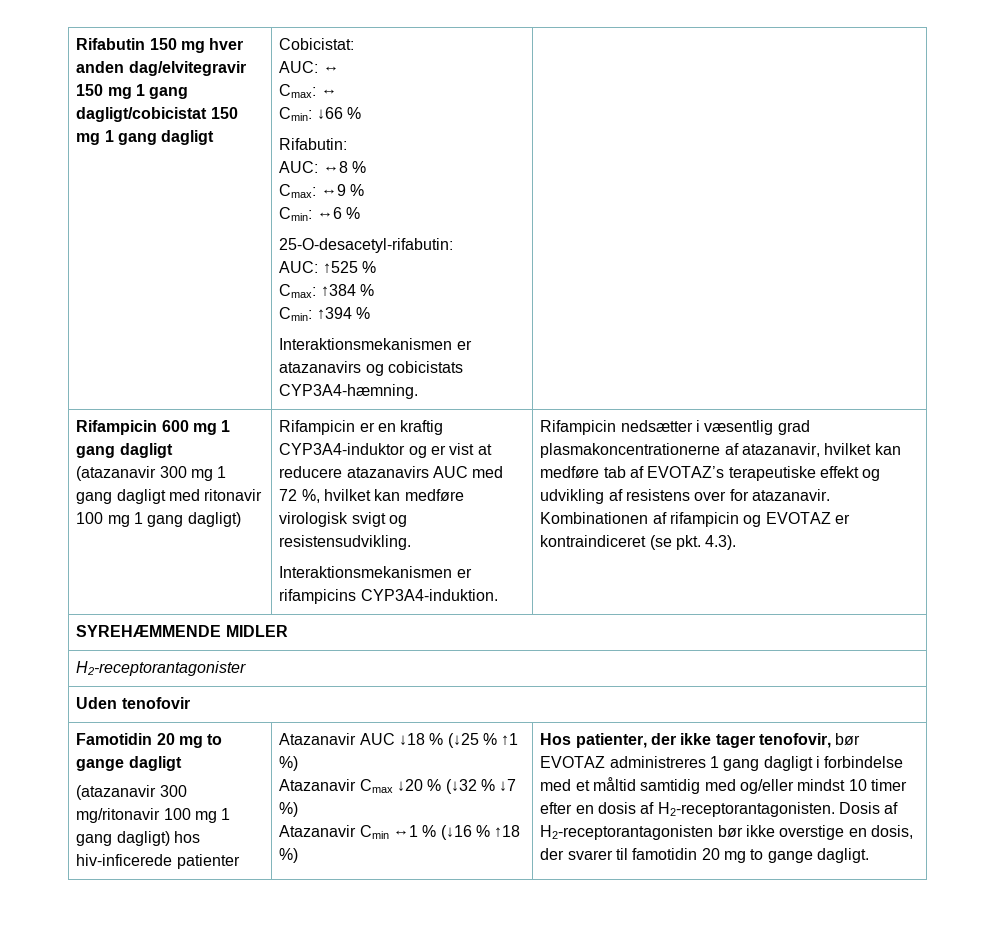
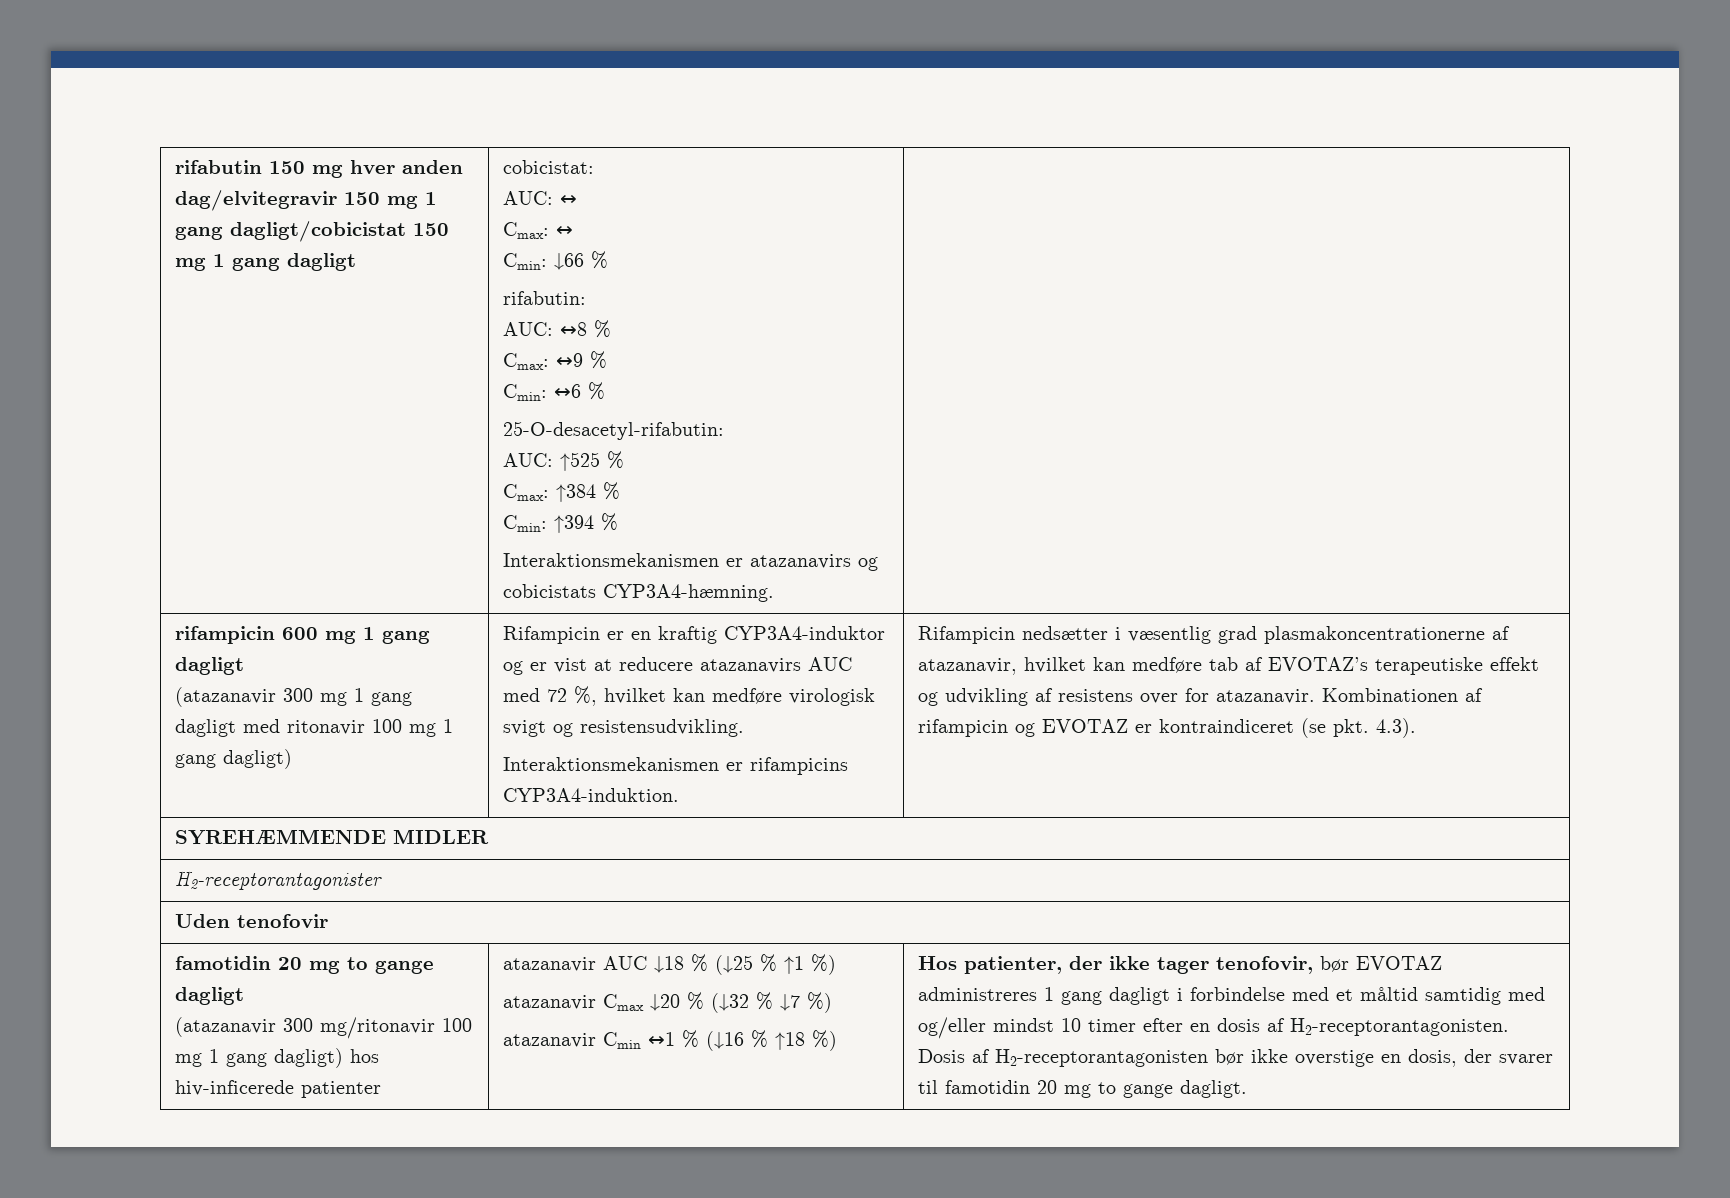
[76,38,146,50] Rifabutin -> [174,160,262,174] rifabutin
[279,38,355,50] Cobicistat: -> [502,160,594,174] cobicistat:
[279,138,348,150] Rifabutin: -> [502,291,586,305] rifabutin:
[76,420,158,435] Rifampicin -> [174,626,275,644] rifampicin
[76,733,153,745] Famotidin -> [174,956,271,970] famotidin
[279,733,357,745] Atazanavir -> [502,957,596,972] atazanavir
[279,779,357,791] Atazanavir -> [502,995,596,1010] atazanavir
[279,825,357,837] Atazanavir -> [502,1033,596,1048] atazanavir

